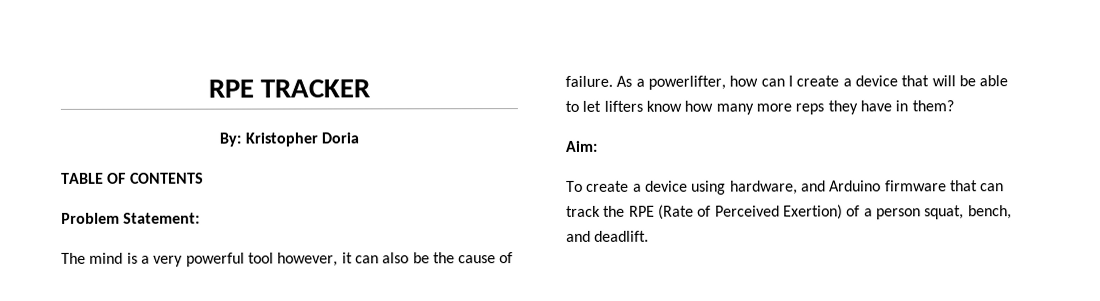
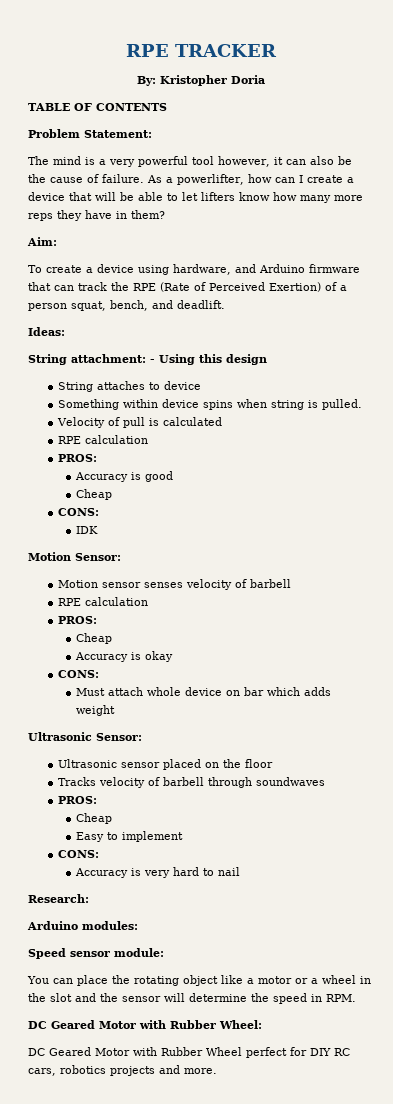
(650, 236) none -> [28,327,65,336] [28,354,267,365] [58,381,202,392] [58,399,363,410] [57,417,223,428] [58,435,149,444] [58,454,98,462] [75,471,174,482] [76,489,113,500] [58,508,100,516] [76,526,99,534] [28,552,121,561] [58,579,292,590] [58,597,149,606] [58,616,98,624] [76,633,113,644] [75,651,174,662] [58,670,100,678] [76,687,332,696] [76,705,116,716] [28,732,142,741] [58,759,274,770] [58,777,326,788] [58,796,98,804] [76,813,113,824] [76,831,184,842] [58,850,100,858] [75,867,241,878] [28,894,89,903] [27,921,138,930] [28,948,164,959] [27,975,371,986] [28,993,356,1004] [28,1020,262,1029] [28,1047,350,1058] [28,1065,217,1076] // Ideas: // String attachment: - Using this design // String attaches to device // Something within device spins when string is pulled. // Velocity of pull is calculated // RPE calculation // PROS: // Accuracy is good // Cheap // CONS: // IDK // Motion Sensor: // Motion sensor senses velocity of barbell // RPE calculation // PROS: // Cheap // Accuracy is okay // CONS: // Must attach whole device on bar which adds weight // Ultrasonic Sensor: // Ultrasonic sensor placed on the floor // Tracks velocity of barbell through soundwaves // PROS: // Cheap // Easy to implement // CONS: // Accuracy is very hard to nail // Research: // Arduino modules: // Speed sensor module: // You can place the rotating object like a motor or a wheel in the slot and the sensor will determine the speed in RPM. // DC Geared Motor with Rubber Wheel: // DC Geared Motor with Rubber Wheel perfect for DIY RC cars, robotics projects and more.

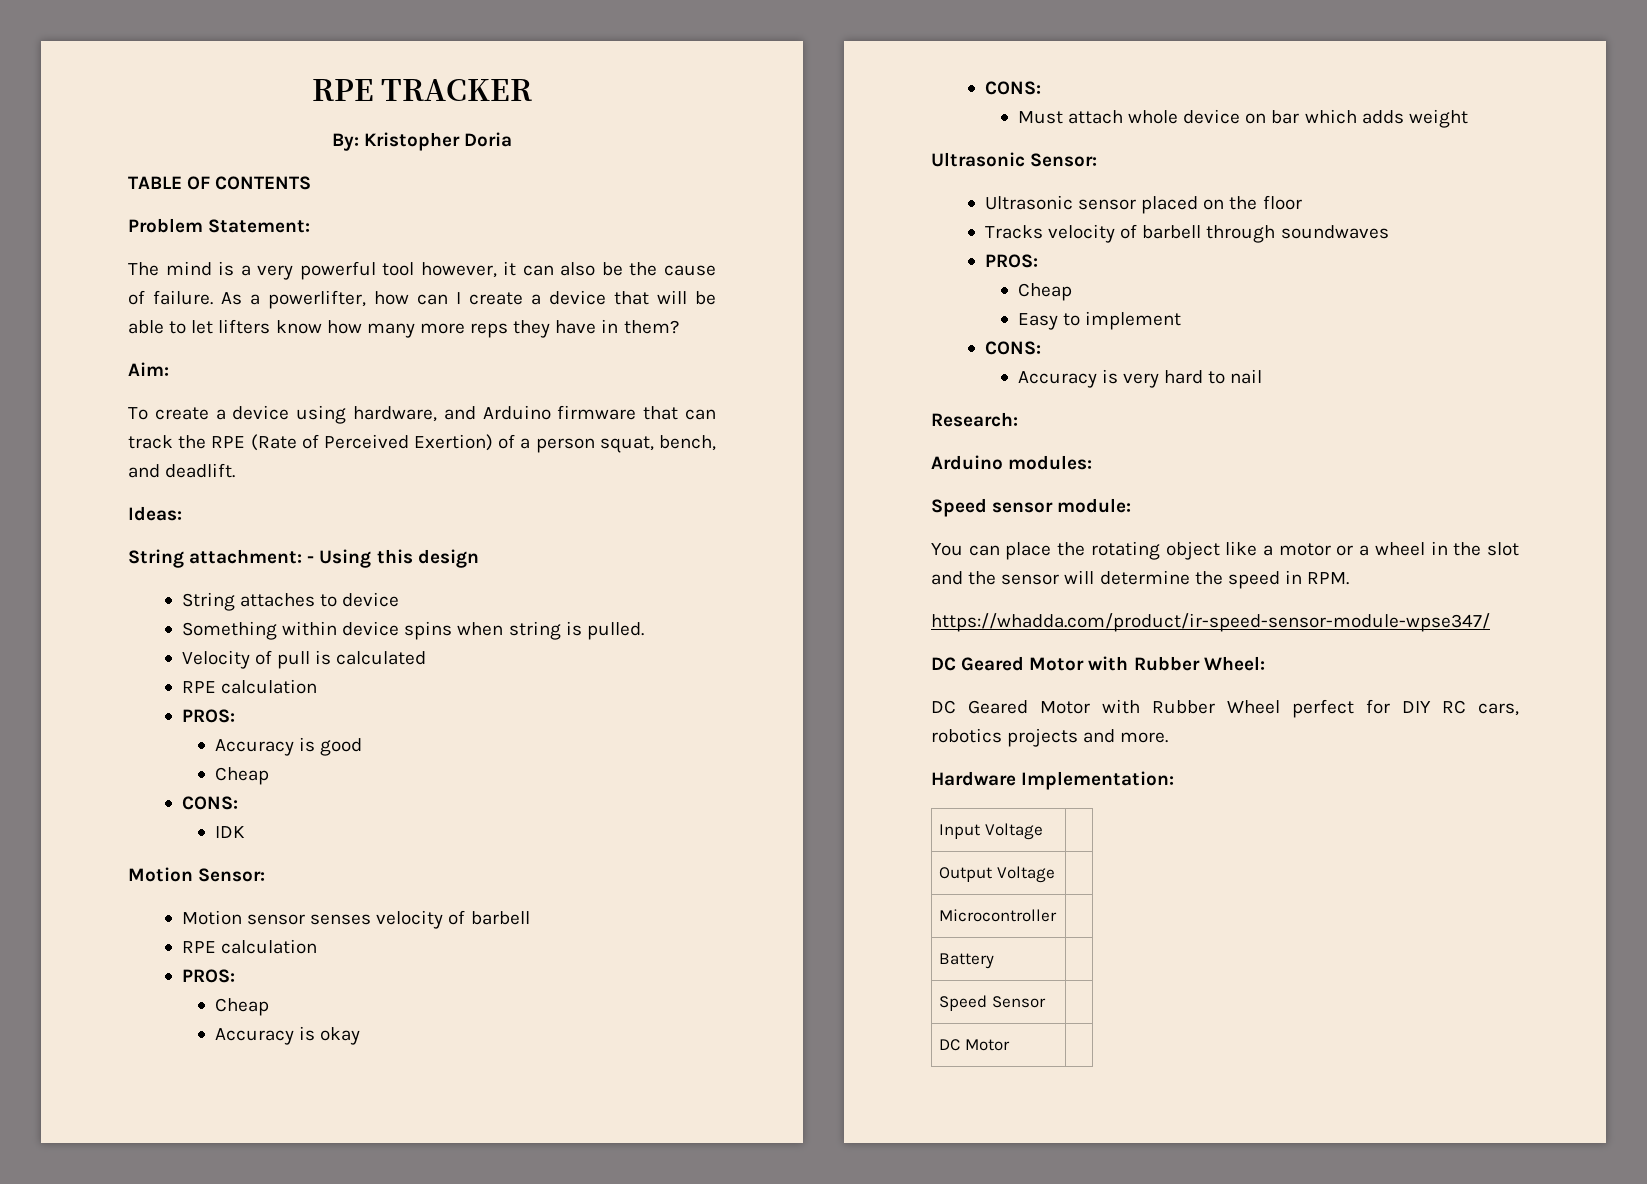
(356, 998) none -> [931,613,1490,632] // https://whadda.com/product/ir-speed-sensor-module-wpse347/
(217, 1071) none -> [931,771,1175,790] [939,823,1044,840] [939,866,1056,883] [939,909,1058,922] [939,953,995,969] [939,995,1047,1011] [939,1039,1011,1051] // Hardware Implementation: // Input Voltage | // Output Voltage | // Microcontroller | // Battery | // Speed Sensor | // DC Motor |

